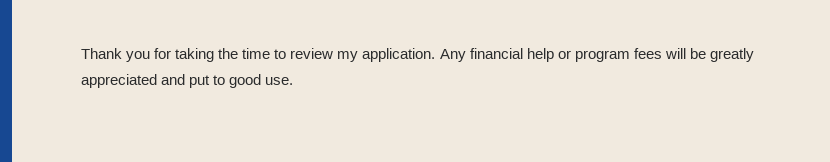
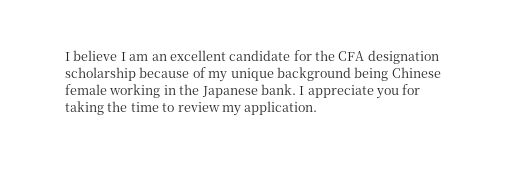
[81,48,122,59] Thank -> [65,50,439,64] [65,67,441,82] [65,84,374,98] I believe I am an excellent candidate for the CFA designation scholarship because of my unique background being Chinese female working in the Japanese bank. I appreciate
[439,48,754,62] [81,74,294,88] Any financial help or program fees will be greatly appreciated and put to good use. -> (318, 108) none

